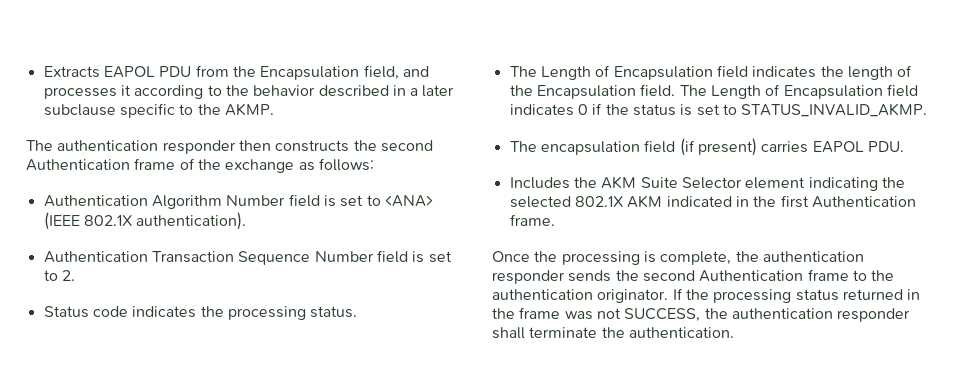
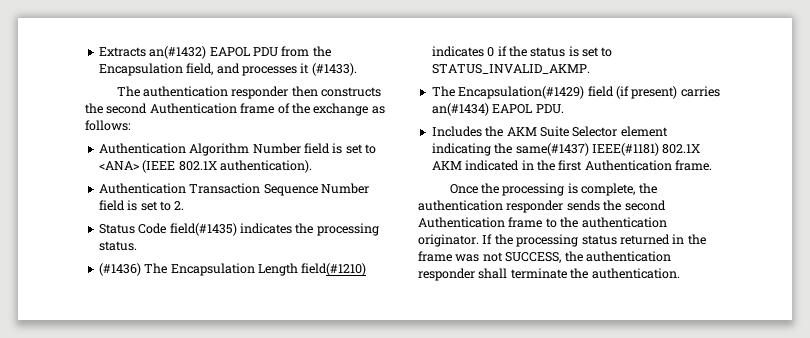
(100, 72) none -> [149,46,207,59] an(#1432)
[134,85,455,99] [43,103,274,118] according to the behavior described in a later subclause specific to the AKMP. -> [311,63,357,76] (#1433).
[92,306,128,317] code -> [138,223,237,236] Code field(#1435)
[509,65,913,80] [509,84,918,99] The Length of Encapsulation field indicates the length of the Encapsulation field. The Length of Encapsulation field -> [98,263,367,276] (#1436) The Encapsulation Length field(#1210)
[540,141,640,155] encapsulation -> [458,86,585,99] Encapsulation(#1429)
(809, 147) none -> [431,103,489,116] an(#1434)
[509,196,571,208] selected -> [515,143,659,156] same(#1437) IEEE(#1181)

